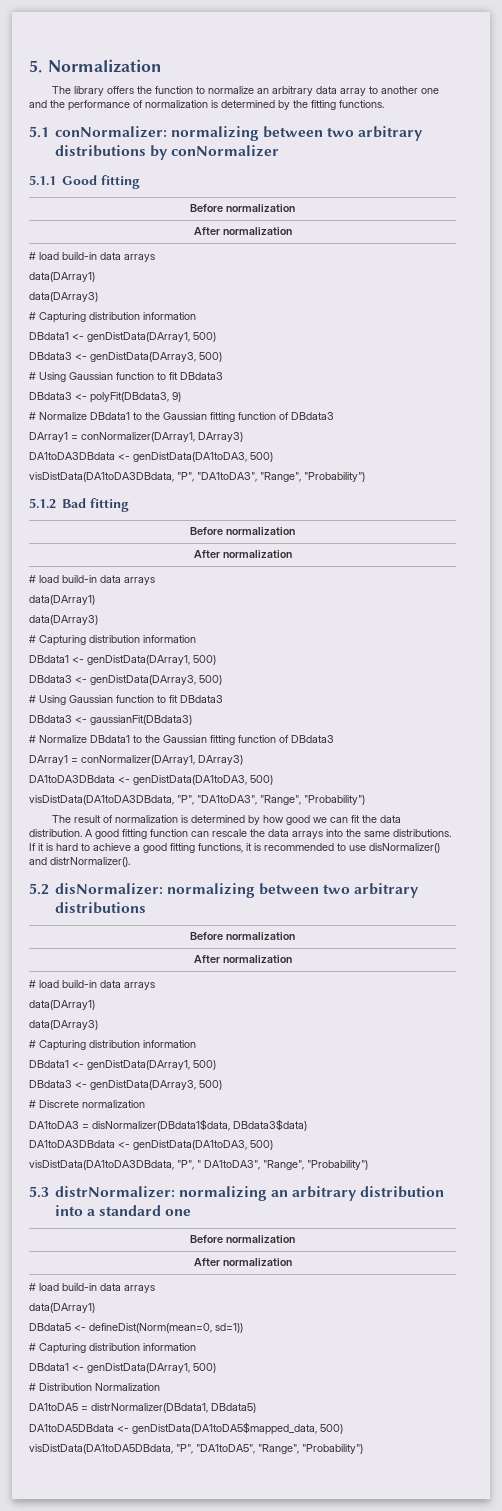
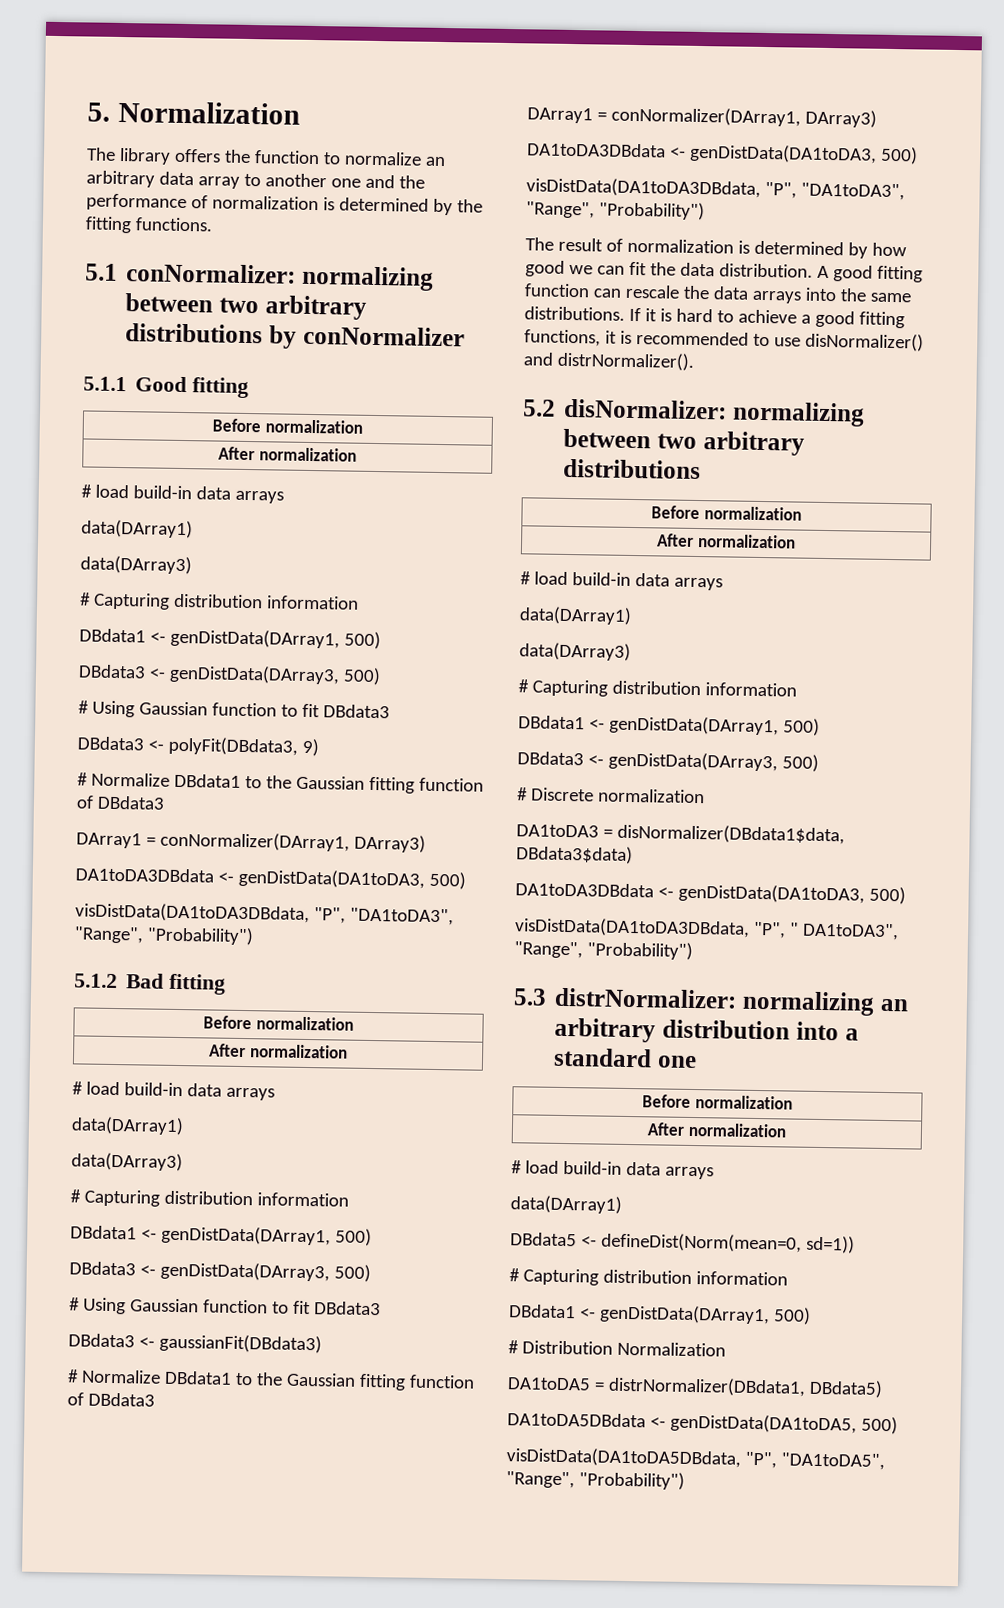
[132,1422,317,1435] genDistData(DA1toDA5$mapped_data, -> [669,1413,857,1434] genDistData(DA1toDA5,

